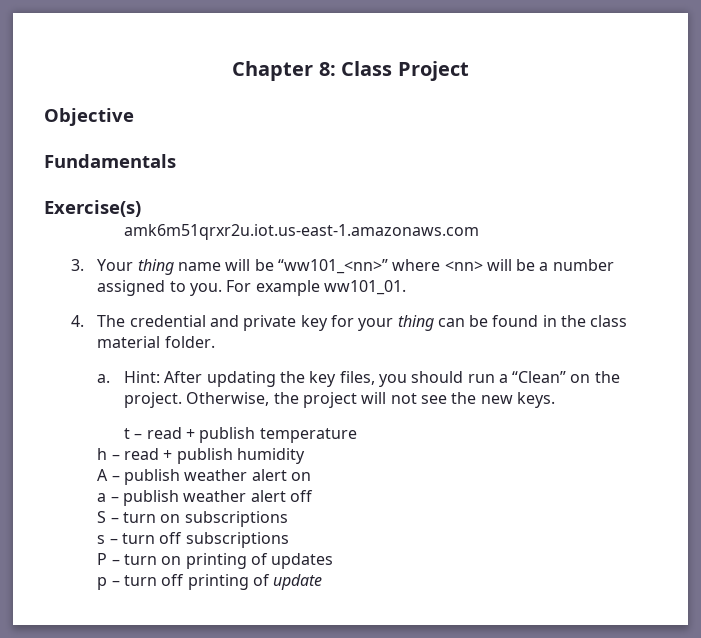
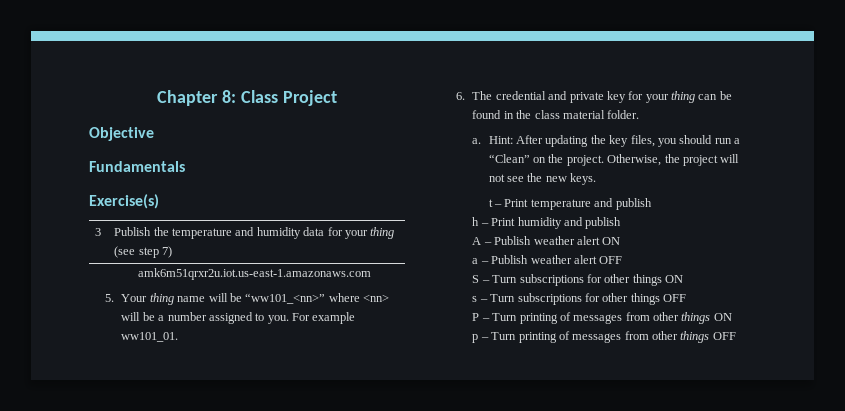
(141, 208) none -> [95,228,102,236] [114,227,395,239] [114,246,173,258] // 3 | Publish the temperature and humidity data for your thing (see step 7)
[70,259,84,271] 3. -> [105,294,115,302] 5.
[70,315,84,327] 4. -> [456,92,466,100] 6.
[146,427,357,443] read + publish temperature -> [504,198,652,210] Print temperature and publish
[123,448,305,464] read + publish humidity -> [491,217,622,229] Print humidity and publish
[123,469,311,485] publish weather alert on -> [494,236,621,245] Publish weather alert ON
[122,490,313,506] publish weather alert off -> [491,255,623,264] Publish weather alert OFF
[122,511,288,527] turn on subscriptions -> [492,274,684,286] Turn subscriptions for other things ON
[121,532,289,548] [97,553,334,569] [97,574,323,590] turn off subscriptions // P – turn on printing of updates // p – turn off printing of update -> [490,293,687,305] [472,312,732,324] [472,331,736,343] Turn subscriptions for other things OFF // P – Turn printing of messages from other things ON // p – Turn printing of messages from other things OFF

